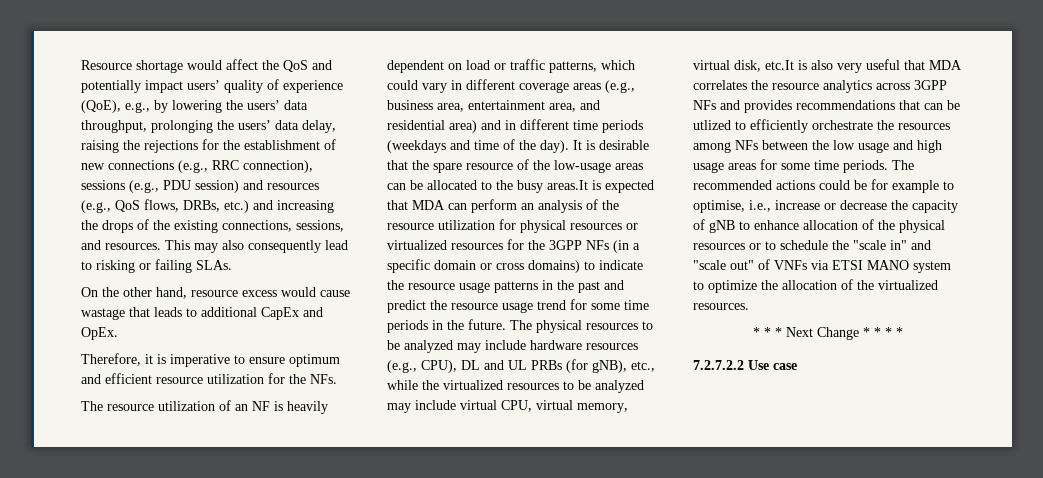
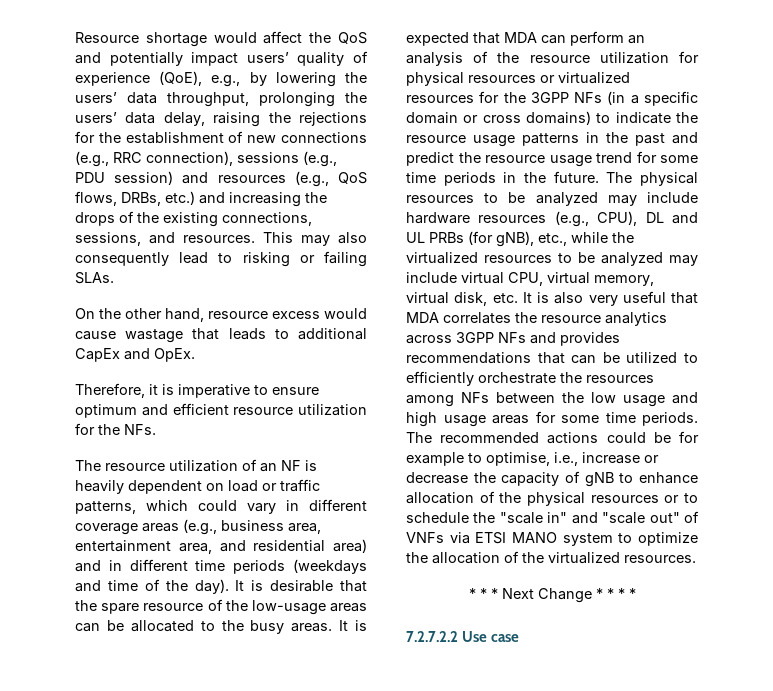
[547,180,588,190] areas.It -> [291,620,349,632] areas. It
[765,60,794,70] etc.It -> [492,292,532,303] etc. It
[693,120,731,130] utlized -> [626,352,678,363] utilized

